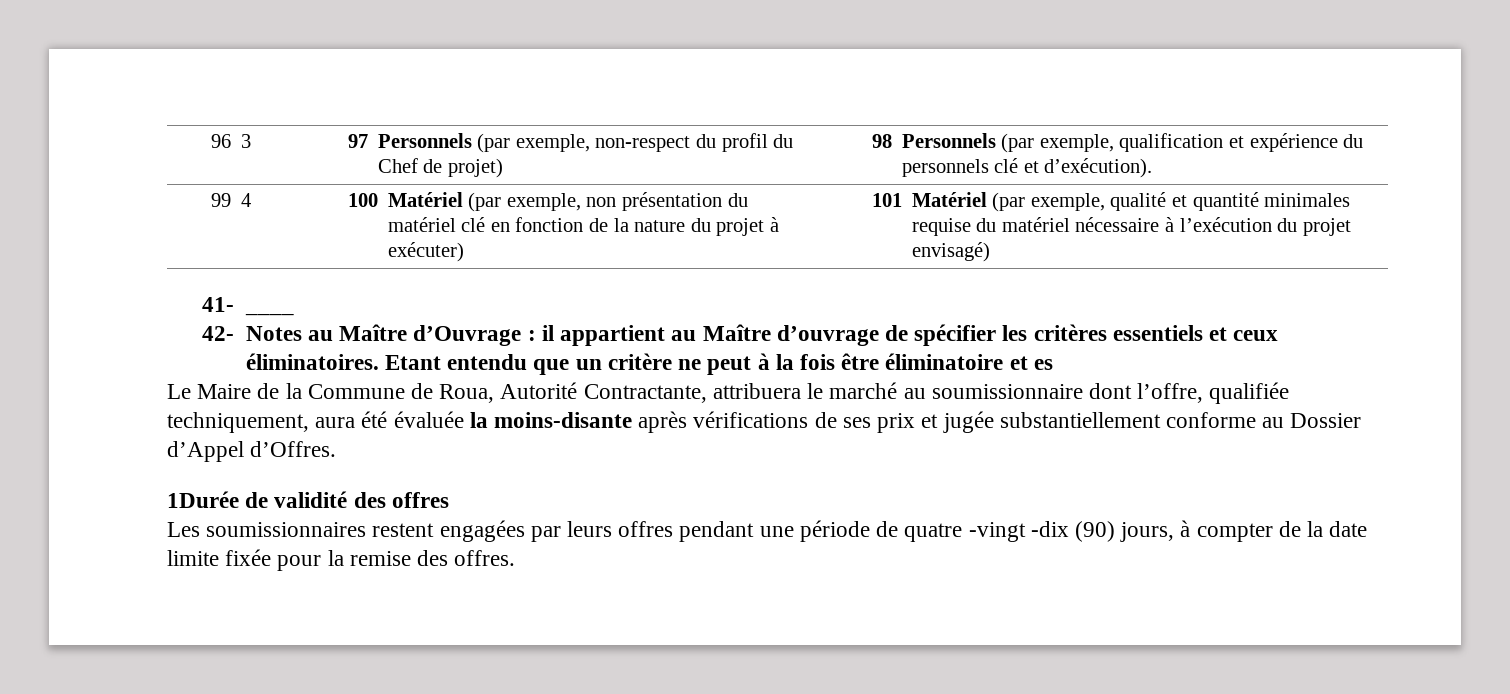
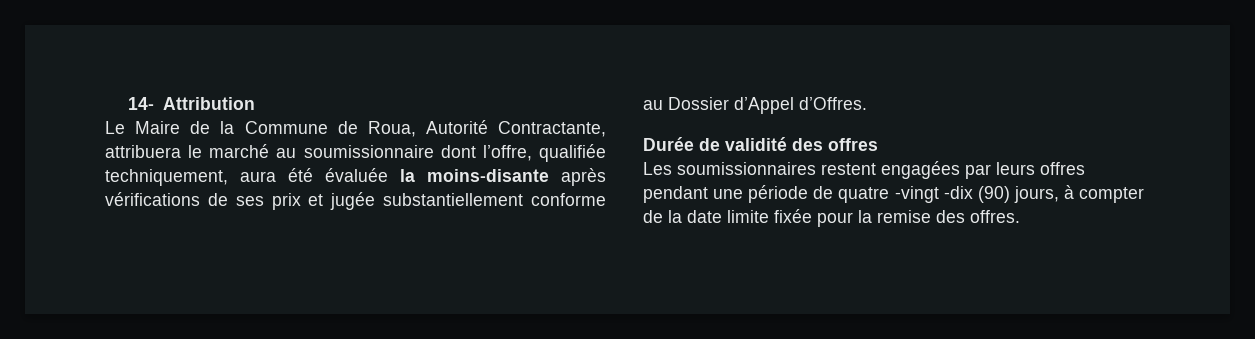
[210,134,251,148] [347,133,794,153] [377,158,503,178] [871,133,1364,153] [901,158,1153,178] [210,193,251,207] [347,192,748,212] [387,217,779,236] [387,242,464,262] [871,192,1351,212] [911,217,1351,236] [911,242,990,262] [202,297,235,312] [244,312,294,316] [202,324,1279,346] [245,353,1053,375] 96 3 | 97 Personnels (par exemple, non-respect du profil du Chef de projet) | 98 Personnels (par exemple, qualification et expérience du personnels clé et d’exécution). // 99 4 | 100 Matériel (par exemple, non présentation du matériel clé en fonction de la nature du projet à exécuter) | 101 Matériel (par exemple, qualité et quantité minimales requise du matériel nécessaire à l’exécution du projet envisagé) // 41- ____ // 42- Notes au Maître d’Ouvrage : il appartient au Maître d’ouvrage de spécifier les critères essentiels et ceux éliminatoires. Etant entendu que un critère ne peut à la fois être éliminatoire et es -> [128,97,256,110] 14- Attribution
[167,491,239,508] 1Durée -> [643,137,694,151] Durée

